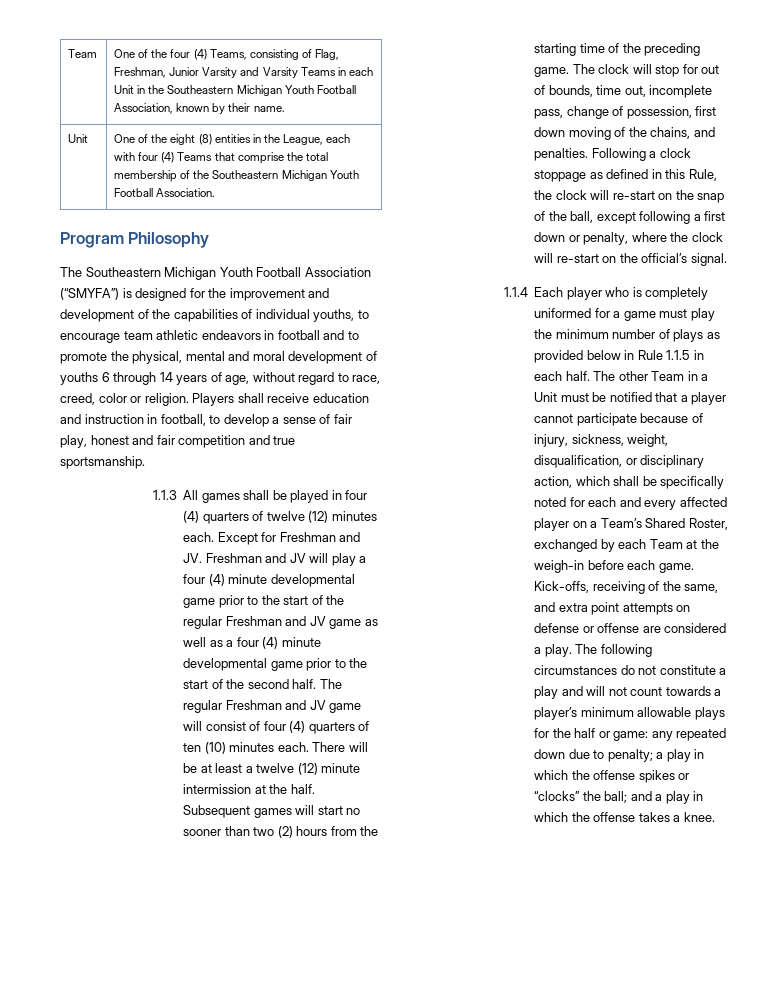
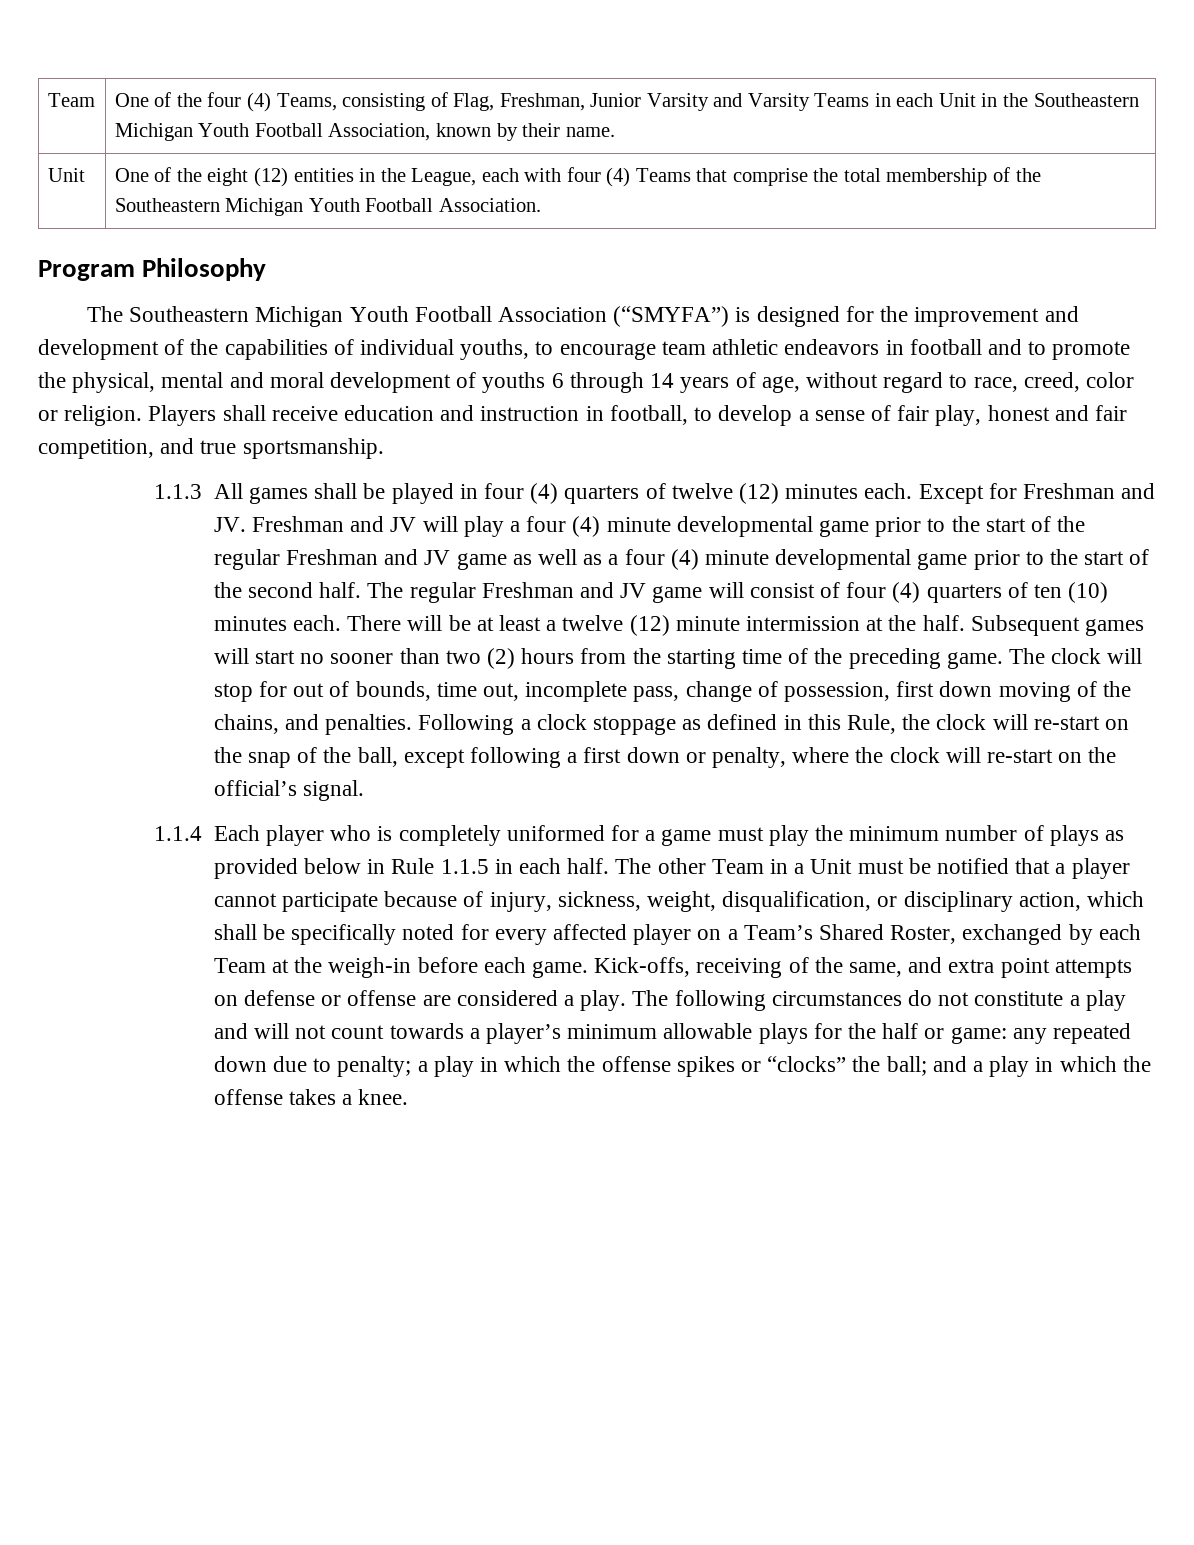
[198,134,212,145] (8) -> [254,167,289,187] (12)
[178,435,246,448] competition -> [38,439,154,459] competition,
[588,497,641,507] each and -> (489, 932) none

